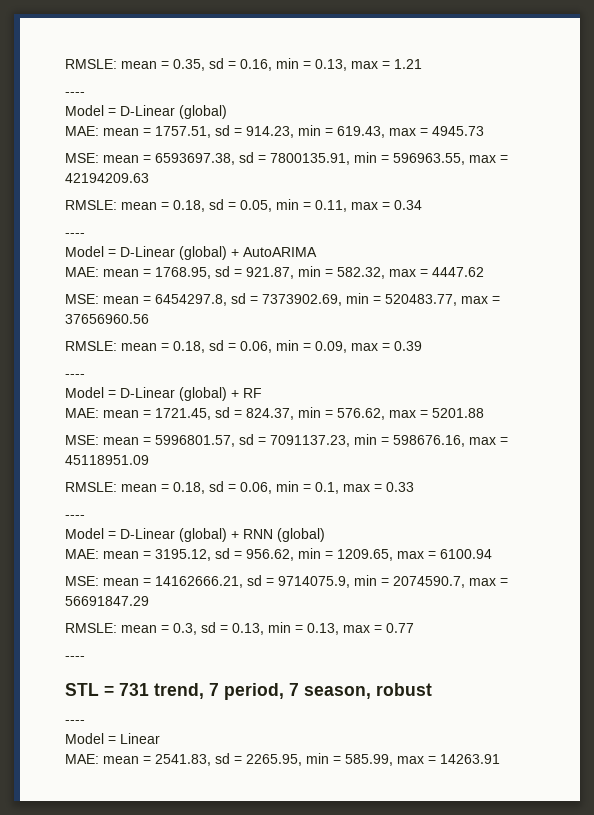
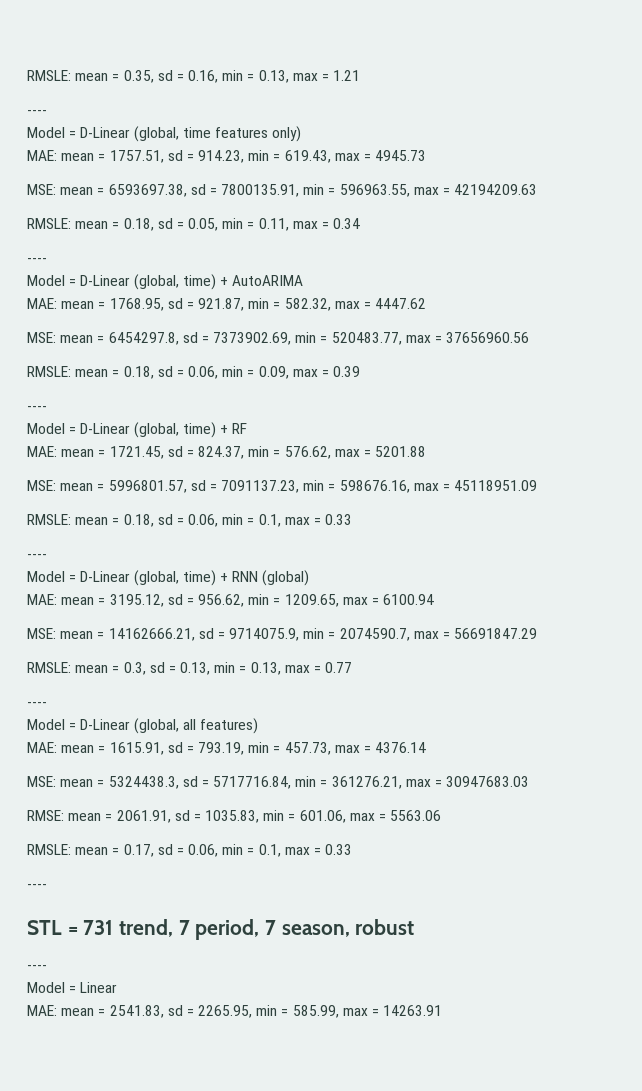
[179,105,227,119] (global) -> [133,126,302,142] (global, time features only)
[179,246,227,260] (global) -> [133,274,216,290] (global, time)
[179,387,227,401] (global) -> [133,422,216,438] (global, time)
[179,528,227,542] (global) -> [133,570,216,586] (global, time)
(85, 658) none -> [27,718,258,734] [27,742,427,755] [27,776,530,789] [27,810,442,823] [27,844,353,857] [27,884,47,889] // Model = D-Linear (global, all features) // MAE: mean = 1615.91, sd = 793.19, min = 457.73, max = 4376.14 // MSE: mean = 5324438.3, sd = 5717716.84, min = 361276.21, max = 30947683.03 // RMSE: mean = 2061.91, sd = 1035.83, min = 601.06, max = 5563.06 // RMSLE: mean = 0.17, sd = 0.06, min = 0.1, max = 0.33 // ----

